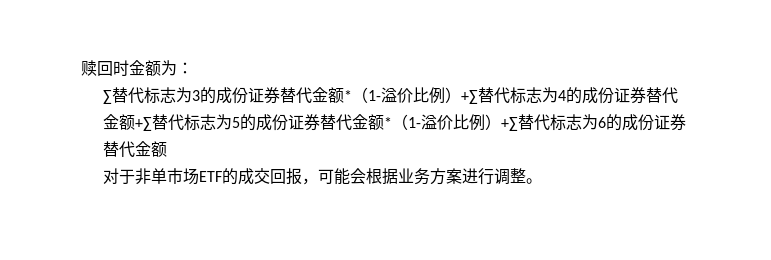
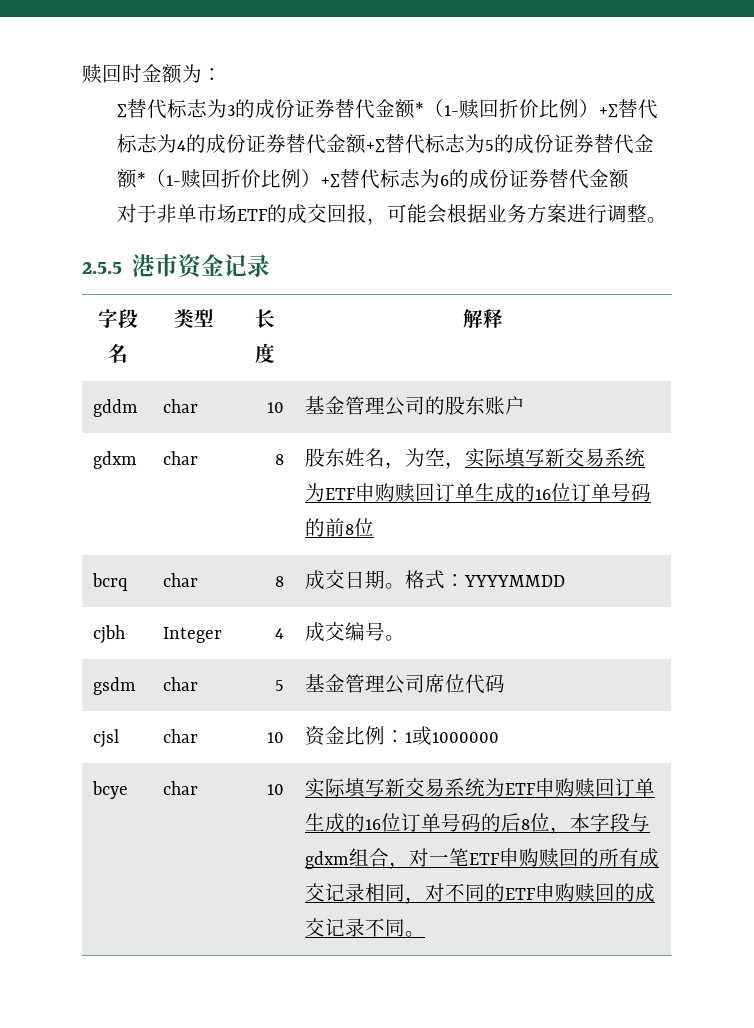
[380,87,397,103] 溢 -> [458,99,519,119] 赎回折
[420,114,437,130] 溢 -> [180,169,241,189] 赎回折
(542, 181) none -> [82,254,270,279] [97,309,138,328] [107,344,128,363] [173,309,214,328] [254,309,275,329] [254,343,275,363] [463,309,503,328] [92,399,138,417] [162,399,198,413] [267,402,285,413] [304,396,525,416] [92,451,137,469] [162,451,198,465] [275,454,285,465] [304,448,645,469] [304,483,651,503] [304,518,374,537] [91,573,128,591] [162,573,198,587] [275,576,285,587] [304,570,565,590] [92,625,125,644] [162,627,222,643] [275,628,285,639] [304,622,405,642] [92,677,136,695] [162,677,198,691] [275,680,285,691] [304,674,505,694] [92,729,119,748] [162,729,198,743] [267,732,285,743] [304,726,499,746] [91,781,128,799] [162,781,198,795] [267,784,285,795] [304,778,655,798] [304,813,650,834] [304,848,659,869] [304,883,655,904] [304,918,425,937] // 2.5.5港市资金记录 // 字段名 | 类型 | 长度 | 解释 // gddm | char | 10 | 基金管理公司的股东账户 // gdxm | char | 8 | 股东姓名，为空，实际填写新交易系统为ETF申购赎回订单生成的16位订单号码的前8位 // bcrq | char | 8 | 成交日期。格式：YYYYMMDD // cjbh | Integer | 4 | 成交编号。 // gsdm | char | 5 | 基金管理公司席位代码 // cjsl | char | 10 | 资金比例：1或1000000 // bcye | char | 10 | 实际填写新交易系统为ETF申购赎回订单生成的16位订单号码的后8位，本字段与gdxm组合，对一笔ETF申购赎回的所有成交记录相同，对不同的ETF申购赎回的成交记录不同。

